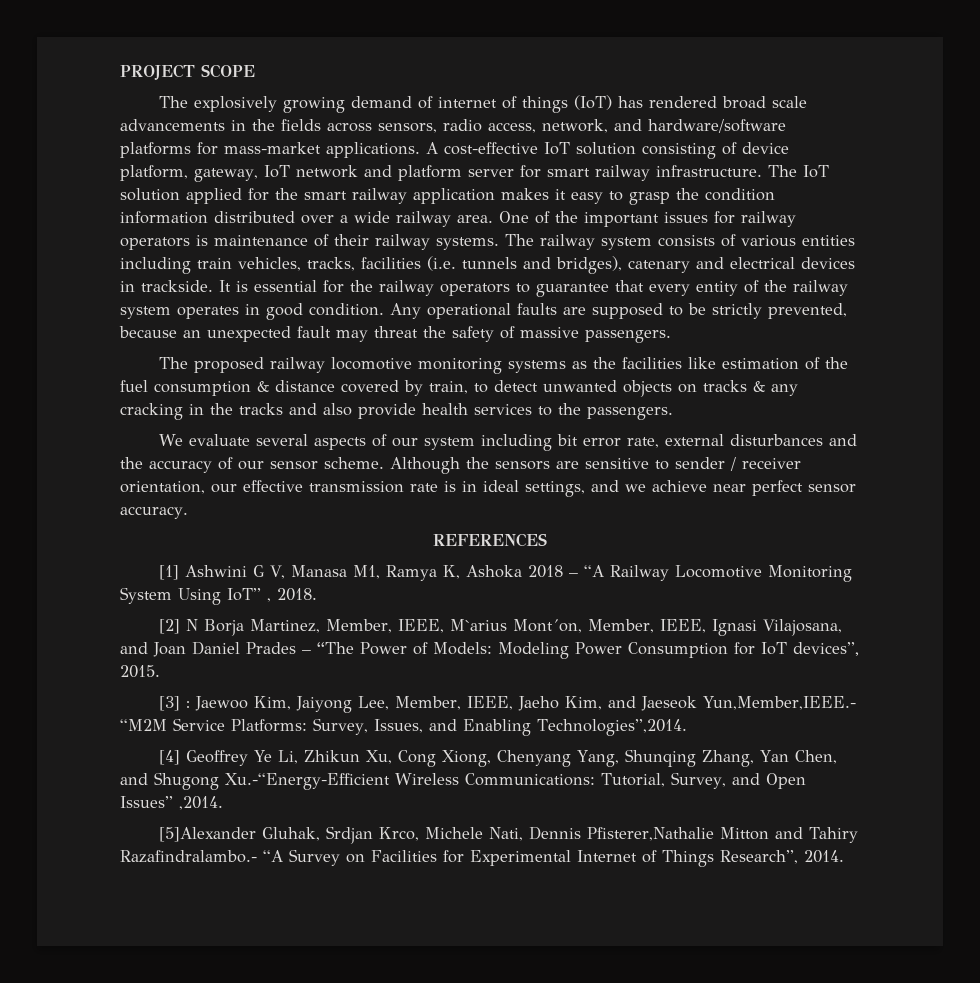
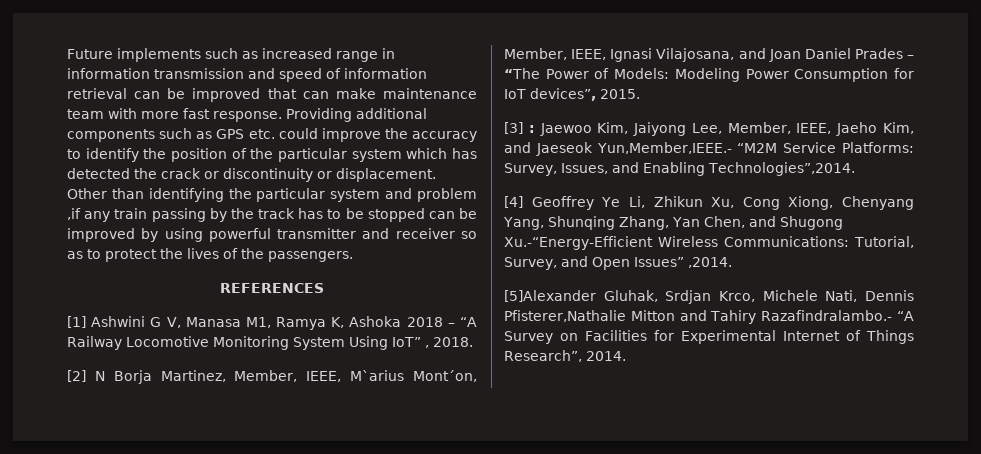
[120,64,255,80] [158,95,807,113] [120,119,786,133] [120,142,789,159] [120,165,829,182] [120,188,775,205] [120,211,796,227] [120,234,855,250] [120,256,855,274] [120,280,848,297] [120,303,847,320] [119,326,671,343] [158,357,848,374] [120,380,798,397] [120,403,673,420] [158,434,858,451] [120,457,801,474] [120,480,856,497] [120,506,188,519] PROJECT SCOPE // The explosively growing demand of internet of things (IoT) has rendered broad scale advancements in the fields across sensors, radio access, network, and hardware/software platforms for mass-market applications. A cost-effective IoT solution consisting of device platform, gateway, IoT network and platform server for smart railway infrastructure. The IoT solution applied for the smart railway application makes it easy to grasp the condition information distributed over a wide railway area. One of the important issues for railway operators is maintenance of their railway systems. The railway system consists of various entities including train vehicles, tracks, facilities (i.e. tunnels and bridges), catenary and electrical devices in trackside. It is essential for the railway operators to guarantee that every entity of the railway system operates in good condition. Any operational faults are supposed to be strictly prevented, because an unexpected fault may threat the safety of massive passengers. // The proposed railway locomotive monitoring systems as the facilities like estimation of the fuel consumption & distance covered by train, to detect unwanted objects on tracks & any cracking in the tracks and also provide health services to the passengers. // We evaluate several aspects of our system including bit error rate, external disturbances and the accuracy of our sensor scheme. Although the sensors are sensitive to sender / receiver orientation, our effective transmission rate is in ideal settings, and we achieve near perfect sensor accuracy. -> [67,48,395,62] [67,68,427,82] [67,88,477,102] [67,108,427,122] [67,128,477,142] [67,148,478,162] [67,168,436,182] [67,188,477,202] [67,208,478,222] [67,228,477,242] [67,248,353,262] Future implements such as increased range in information transmission and speed of information retrieval can be improved that can make maintenance team with more fast response. Providing additional components such as GPS etc. could improve the accuracy to identify the position of the particular system which has detected the crack or discontinuity or displacement. Other than identifying the particular system and problem ,if any train passing by the track has to be stopped can be improved by using powerful transmitter and receiver so as to protect the lives of the passengers.

